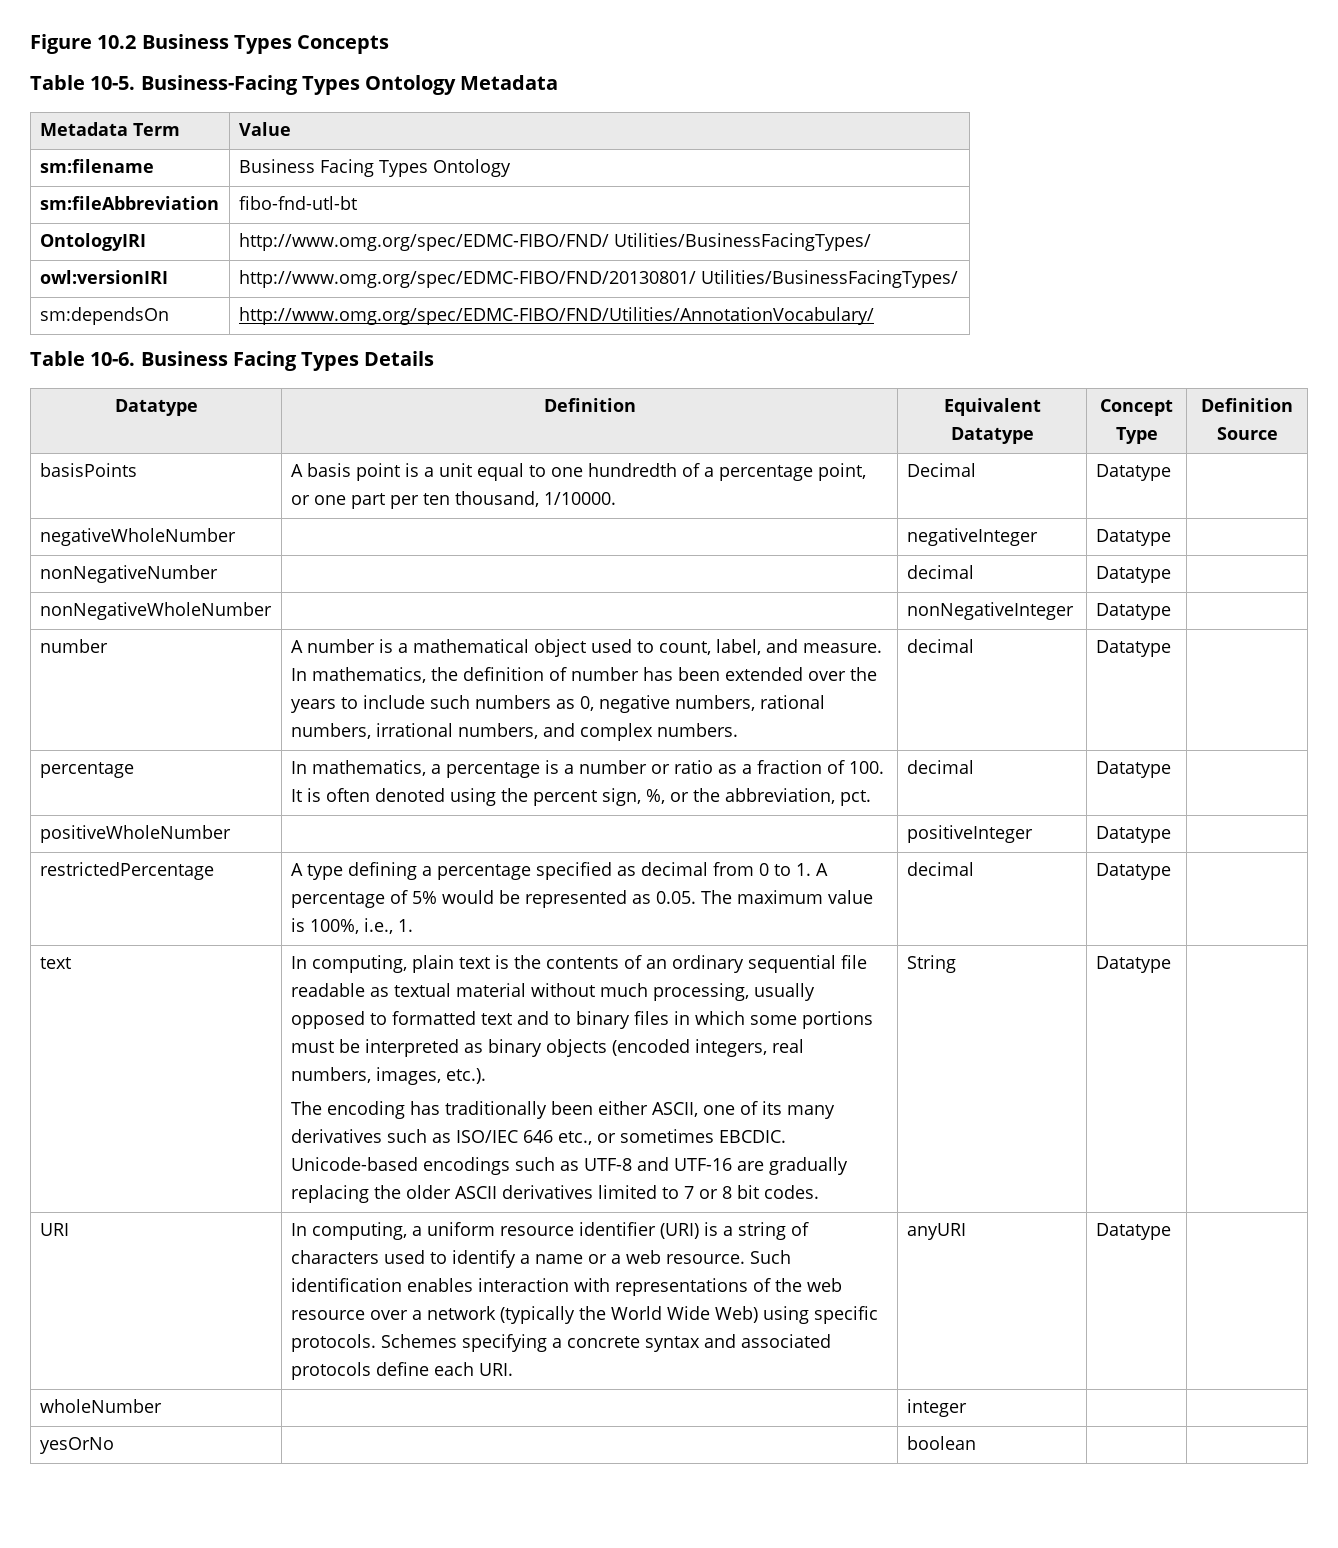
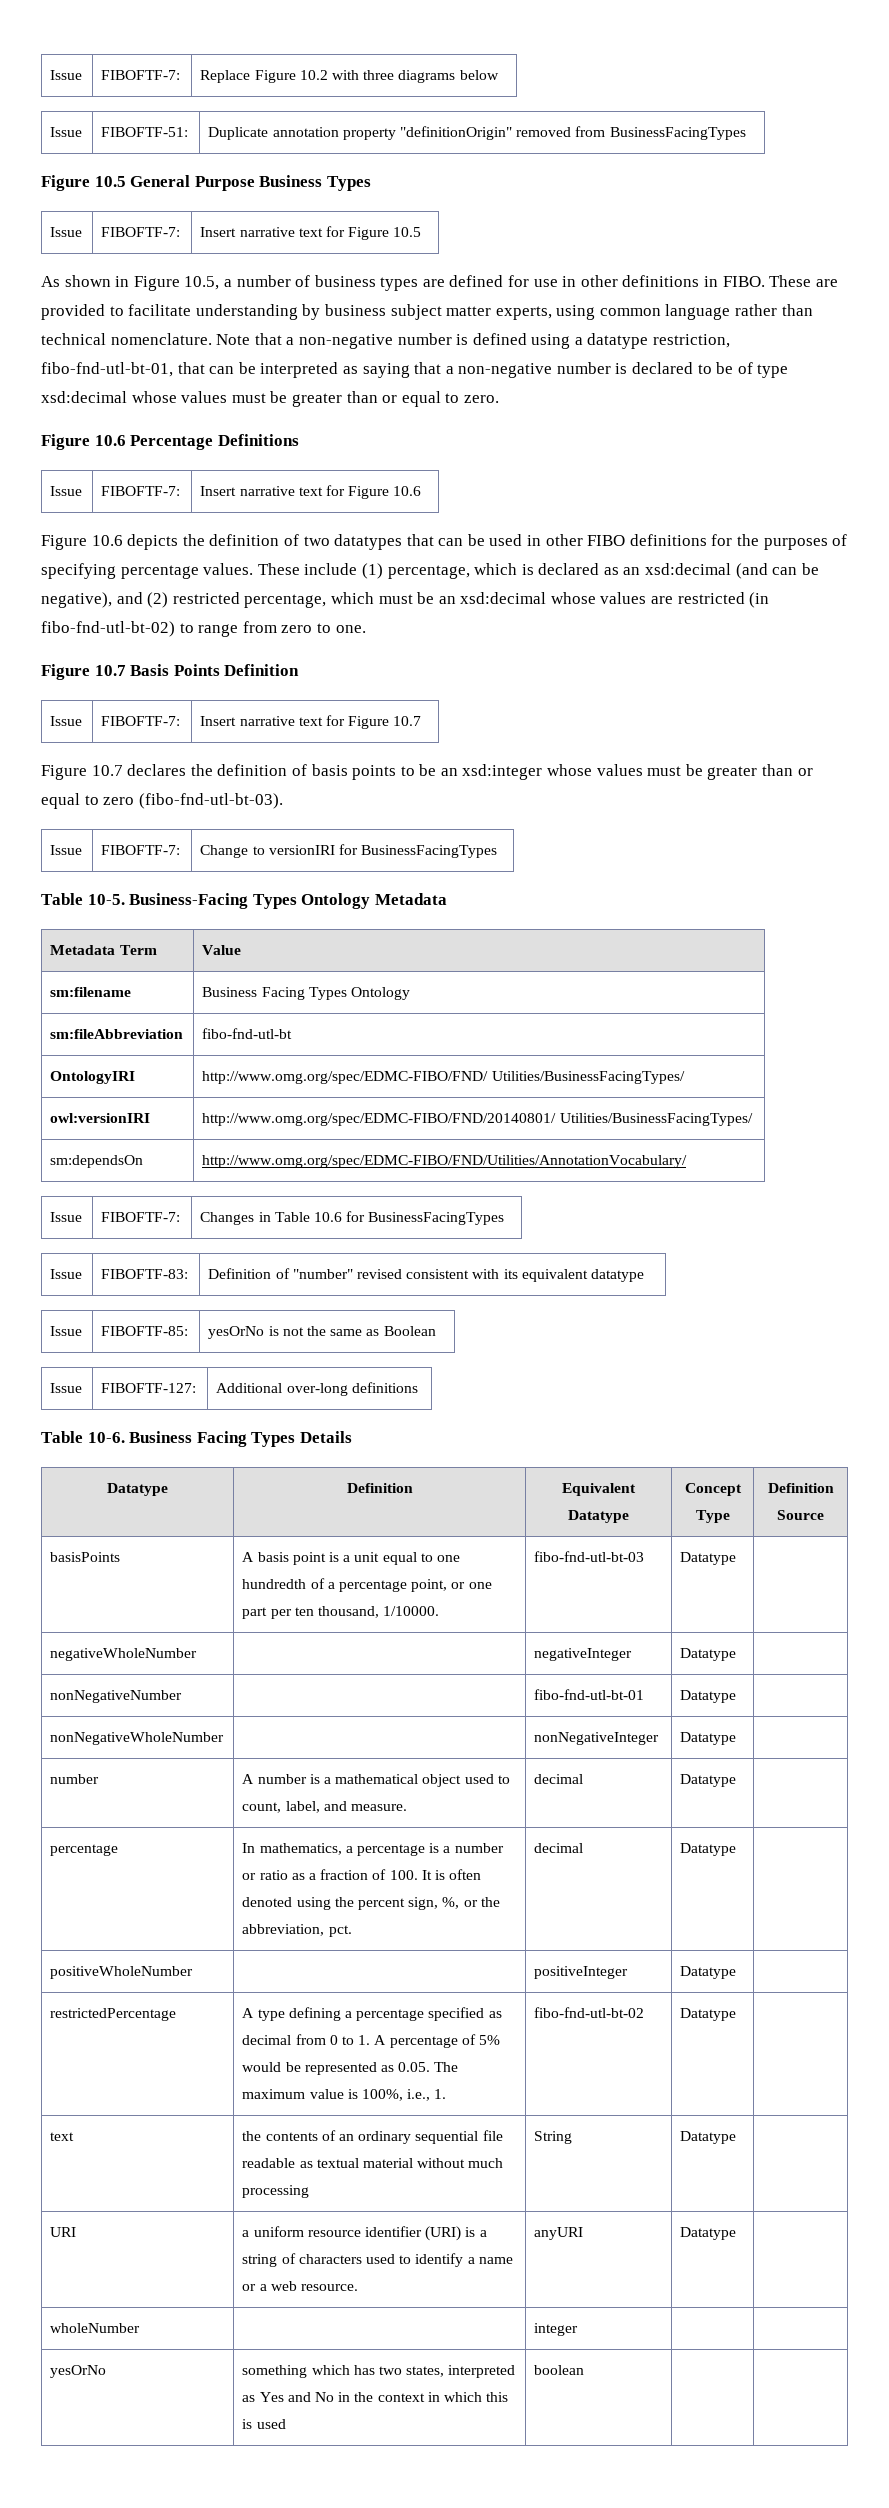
[30,34,390,54] Figure 10.2 Business Types Concepts -> [50,70,83,80] [101,70,181,80] [200,70,499,83] [50,127,83,137] [101,127,189,137] [208,126,746,140] [41,175,371,191] [50,227,83,237] [101,227,181,237] [200,226,422,240] [41,275,838,291] [41,304,813,320] [41,333,731,349] [41,362,789,378] [41,391,499,407] [41,434,299,450] [50,486,83,496] [101,486,181,496] [200,485,422,499] [41,534,848,550] [41,563,819,579] [41,592,770,608] [41,621,366,637] [41,664,300,680] [50,716,83,726] [101,716,181,726] [200,715,422,729] [41,764,813,780] [41,793,283,809] [50,845,83,855] [101,845,181,855] [200,844,498,858] Issue | FIBOFTF-7: | Replace Figure 10.2 with three diagrams below // Issue | FIBOFTF-51: | Duplicate annotation property "definitionOrigin" removed from BusinessFacingTypes // Figure 10.5 General Purpose Business Types // Issue | FIBOFTF-7: | Insert narrative text for Figure 10.5 // As shown in Figure 10.5, a number of business types are defined for use in other definitions in FIBO. These are provided to facilitate understanding by business subject matter experts, using common language rather than technical nomenclature. Note that a non-negative number is defined using a datatype restriction, fibo-fnd-utl-bt-01, that can be interpreted as saying that a non-negative number is declared to be of type xsd:decimal whose values must be greater than or equal to zero. // Figure 10.6 Percentage Definitions // Issue | FIBOFTF-7: | Insert narrative text for Figure 10.6 // Figure 10.6 depicts the definition of two datatypes that can be used in other FIBO definitions for the purposes of specifying percentage values. These include (1) percentage, which is declared as an xsd:decimal (and can be negative), and (2) restricted percentage, which must be an xsd:decimal whose values are restricted (in fibo-fnd-utl-bt-02) to range from zero to one. // Figure 10.7 Basis Points Definition // Issue | FIBOFTF-7: | Insert narrative text for Figure 10.7 // Figure 10.7 declares the definition of basis points to be an xsd:integer whose values must be greater than or equal to zero (fibo-fnd-utl-bt-03). // Issue | FIBOFTF-7: | Change to versionIRI for BusinessFacingTypes
[238,270,696,288] http://www.omg.org/spec/EDMC-FIBO/FND/20130801/ -> [202,1113,557,1126] http://www.omg.org/spec/EDMC-FIBO/FND/20140801/
(874, 316) none -> [50,1212,83,1222] [101,1212,181,1222] [200,1211,505,1225] [50,1269,83,1279] [101,1269,189,1279] [208,1268,644,1282] [50,1326,83,1336] [101,1326,189,1336] [208,1326,436,1339] [50,1383,83,1393] [101,1383,197,1393] [216,1382,418,1396] // Issue | FIBOFTF-7: | Changes in Table 10.6 for BusinessFacingTypes // Issue | FIBOFTF-83: | Definition of "number" revised consistent with its equivalent datatype // Issue | FIBOFTF-85: | yesOrNo is not the same as Boolean // Issue | FIBOFTF-127: | Additional over-long definitions
[906,463,976,477] Decimal -> [534,1551,645,1562] fibo-fnd-utl-bt-03
[906,565,974,579] decimal -> [534,1689,645,1700] fibo-fnd-utl-bt-01
[290,667,877,683] [290,695,825,713] [290,723,738,741] In mathematics, the definition of number has been extended over the years to include such numbers as 0, negative numbers, rational numbers, irrational numbers, and complex numbers. -> (408, 1807) none
[906,862,974,876] decimal -> [534,2007,645,2018] fibo-fnd-utl-bt-02
[290,955,509,973] In computing, plain text is -> (75, 2136) none
[652,983,815,1001] [290,1011,873,1029] [290,1039,804,1057] [290,1067,486,1085] [290,1101,835,1119] [290,1129,786,1145] [290,1157,848,1175] [290,1185,819,1203] processing, usually opposed to formatted text and to binary files in which some portions must be interpreted as binary objects (encoded integers, real numbers, images, etc.). // The encoding has traditionally been either ASCII, one of its many derivatives such as ISO/IEC 646 etc., or sometimes EBCDIC. Unicode-based encodings such as UTF-8 and UTF-16 are gradually replacing the older ASCII derivatives limited to 7 or 8 bit codes. -> [242,2185,310,2198] processing
[290,1222,407,1240] In computing, -> (77, 2232) none
[749,1250,791,1264] [290,1278,842,1296] [290,1306,878,1324] [290,1334,831,1352] [290,1362,513,1380] Such identification enables interaction with representations of the web resource over a network (typically the World Wide Web) using specific protocols. Schemes specifying a concrete syntax and associated protocols define each URI. -> (359, 2287) none
(114, 1445) none -> [242,2365,516,2378] [242,2392,509,2402] [242,2419,286,2429] something which has two states, interpreted as Yes and No in the context in which this is used

